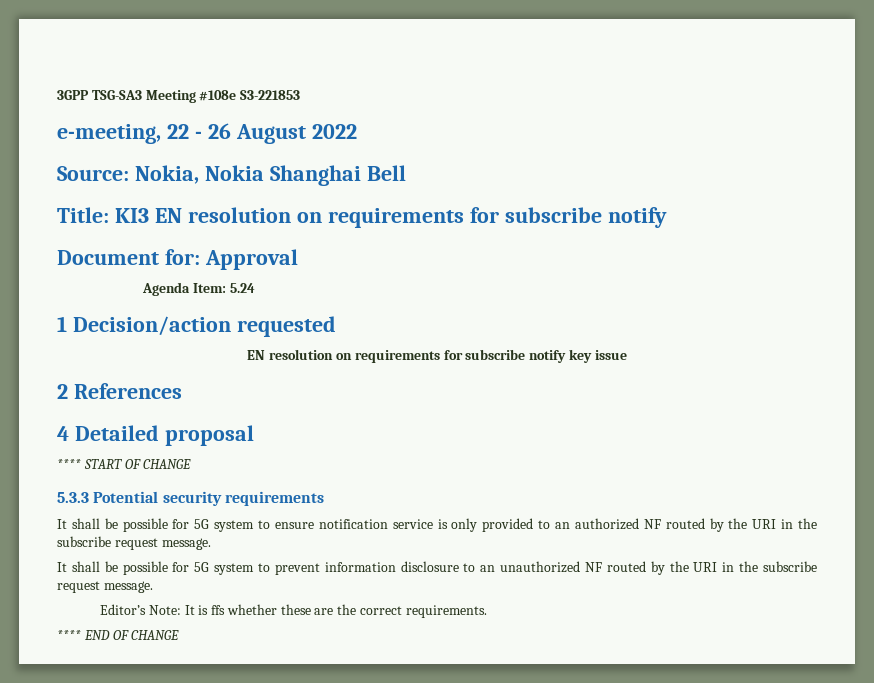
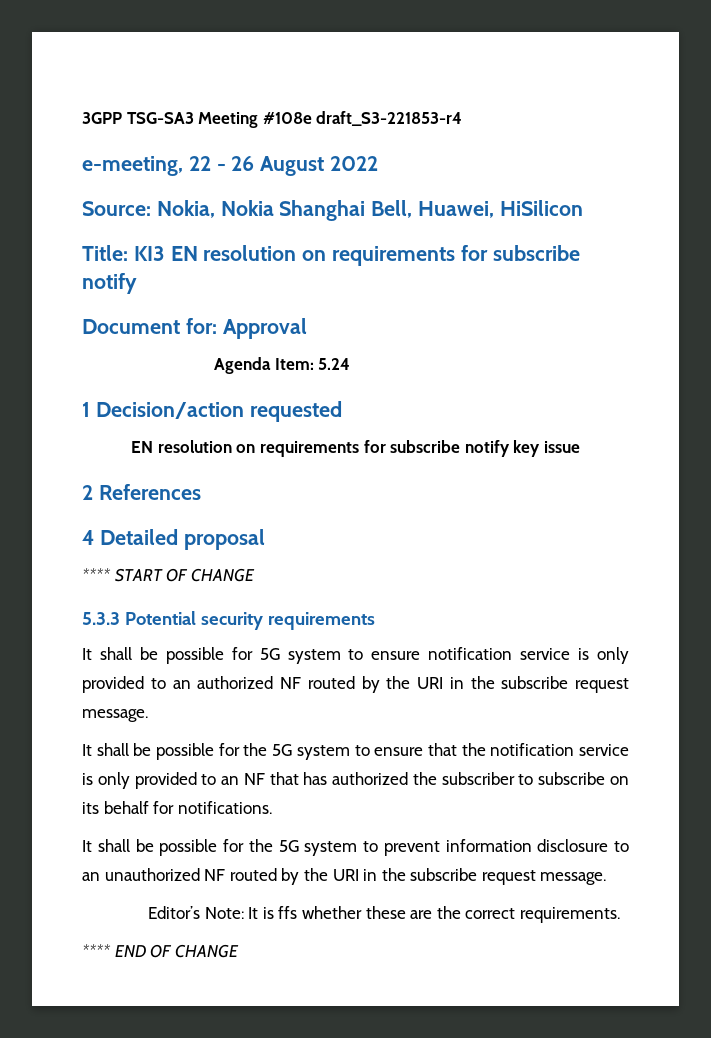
[240,90,301,100] S3-221853 -> [316,111,463,126] draft_S3-221853-r4
[366,165,406,181] Bell -> [371,200,583,218] Bell, Huawei, HiSilicon
(190, 567) none -> [243,743,629,760] [82,772,629,789] [82,801,272,814] [82,839,273,856] the 5G system to ensure that the notification service is only provided to an NF that has authorized the subscriber to subscribe on its behalf for notifications. // It shall be possible for the

